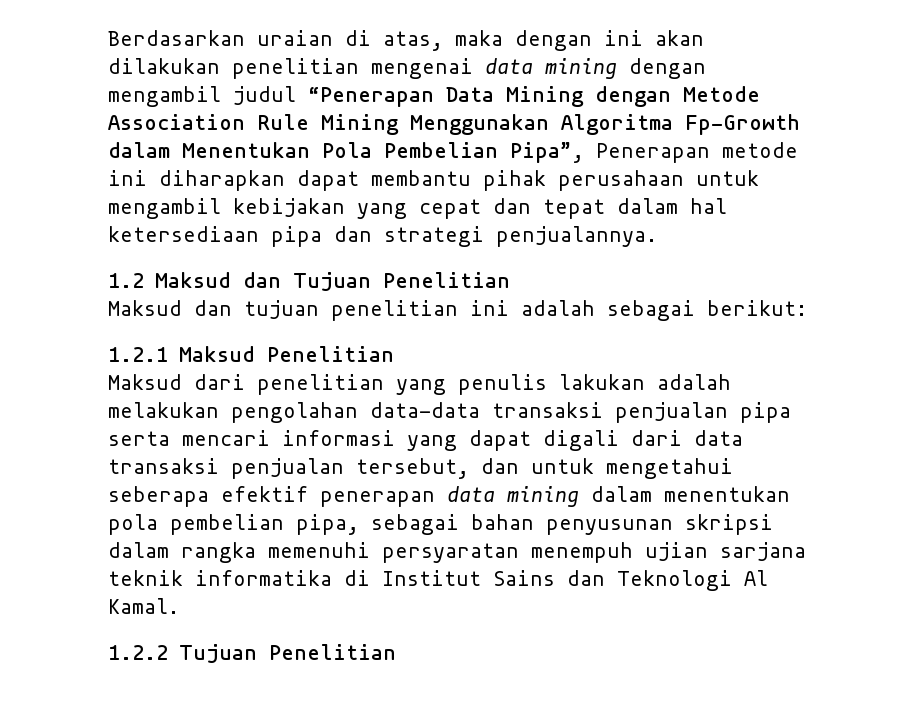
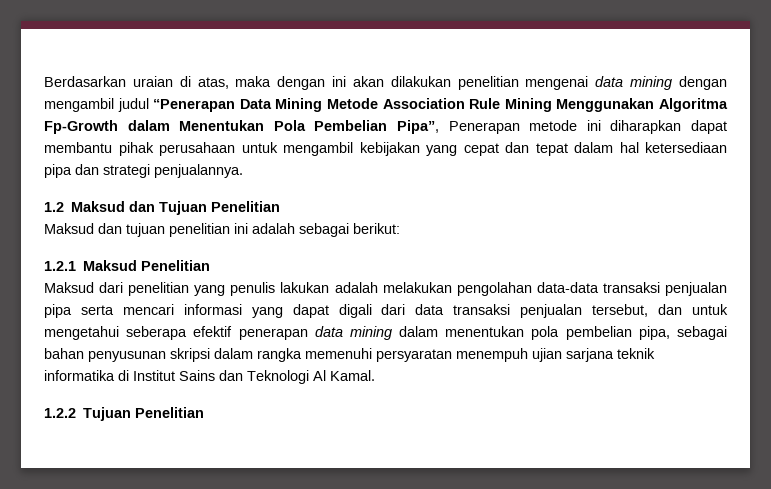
[595,86,671,107] dengan -> (323, 105) none

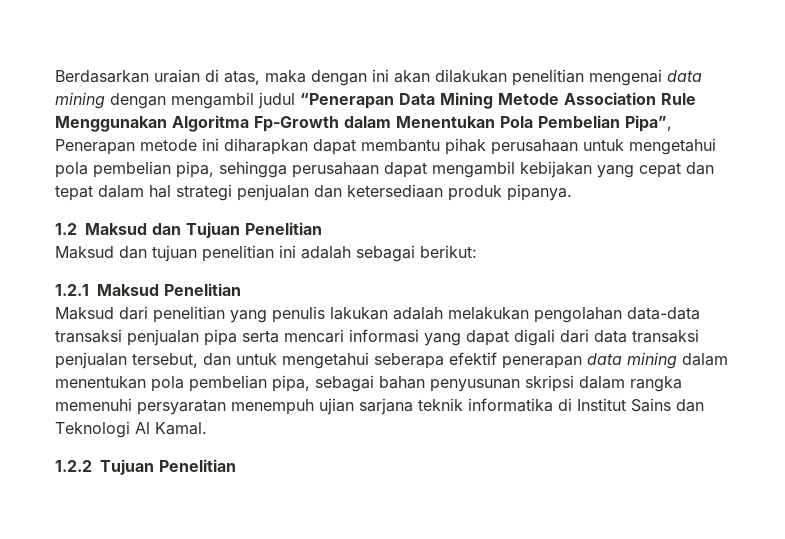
[504,98,552,112] Mining -> (696, 99) none
(278, 147) none -> [629,138,716,155] [55,161,427,178] mengetahui pola pembelian pipa, sehingga perusahaan dapat
[645,142,727,153] [44,164,243,178] ketersediaan pipa dan strategi penjualannya. -> [176,184,572,201] strategi penjualan dan ketersediaan produk pipanya.

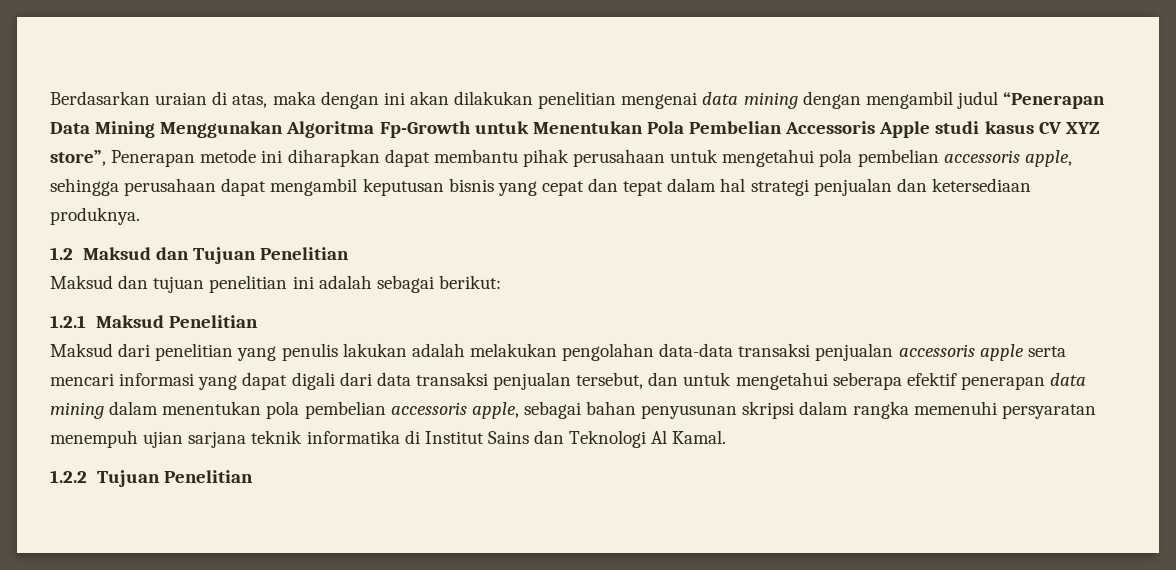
[498,92,696,105] Metode Association Rule -> (156, 129) none
[344,116,391,128] dalam -> [474,121,529,134] untuk
[625,115,672,132] Pipa”, -> [785,121,1100,138] [50,150,106,166] Accessoris Apple studi kasus CV XYZ store”,
[176,161,214,178] pipa, -> [943,150,1072,167] accessoris apple,
[520,161,592,178] kebijakan -> [362,178,494,196] keputusan bisnis
[448,184,572,201] produk pipanya. -> [50,207,140,225] produknya.
[204,329,237,346] pipa -> [898,344,1024,361] accessoris apple
[272,375,310,392] pipa, -> [390,402,519,419] accessoris apple,

